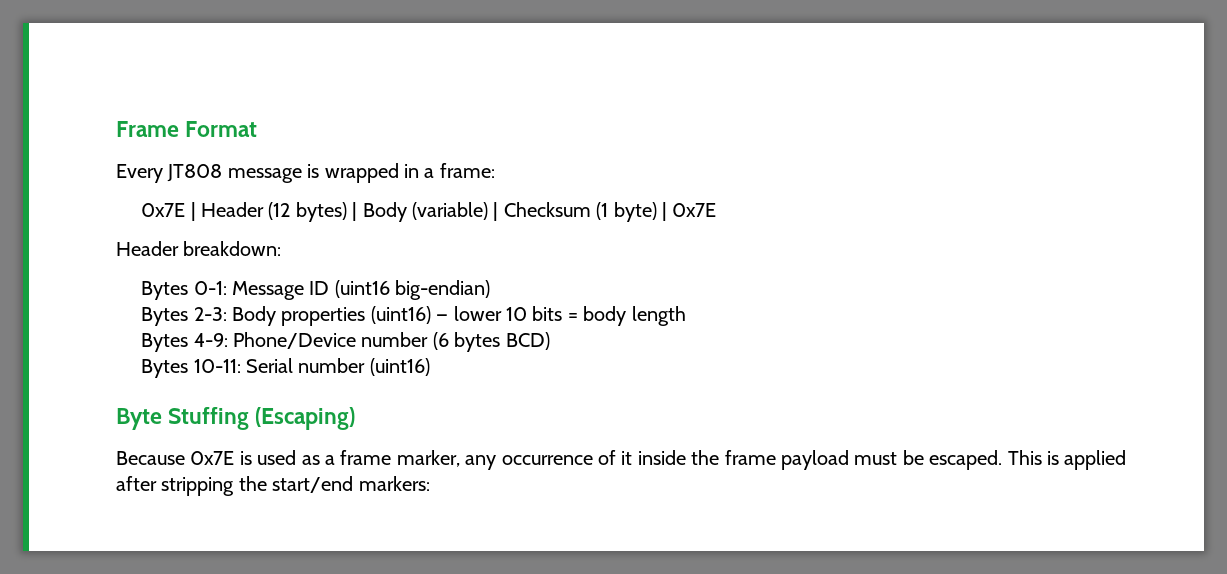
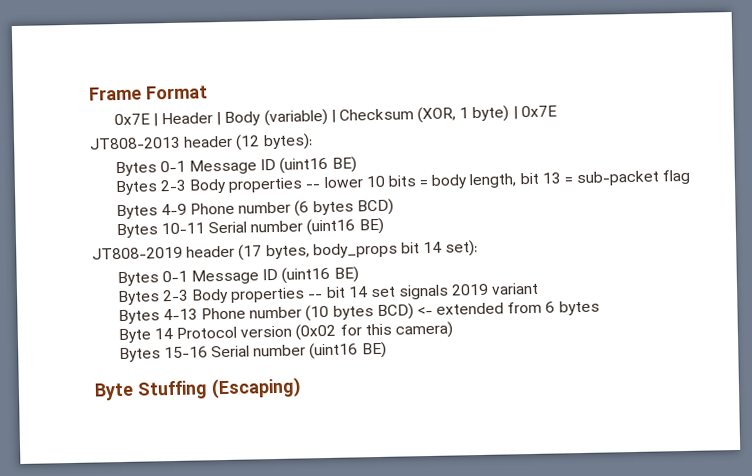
[116,163,495,183] // Every JT808 message is wrapped in a frame: -> (208, 92) none
[268,202,347,222] (12 bytes) -> (213, 118) none
[596,202,609,220] (1 -> [417,106,470,124] (XOR, 1
[116,241,282,256] [141,280,491,300] [141,306,449,326] Header breakdown: // Bytes 0-1: Message ID (uint16 big-endian) // Bytes 2-3: Body properties (uint16) — -> [90,133,313,151] [114,156,357,177] [114,177,322,196] JT808-2013 header (12 bytes): // Bytes 0-1 Message ID (uint16 BE) // Bytes 2-3 Body properties --
[631,306,686,326] [141,332,356,352] length // Bytes 4-9: Phone/Device -> [469,169,692,189] [115,202,235,220] length, bit 13 = sub-packet flag // Bytes 4-9 Phone
[193,358,430,376] [116,407,356,430] [116,450,1127,470] [116,476,430,496] 10-11: Serial number (uint16) // Byte Stuffing (Escaping) // Because 0x7E is used as a frame marker, any occurrence of it inside the frame payload must be escaped. This is applied after stripping the start/end markers: -> [160,217,384,236] [92,240,479,261] [116,266,359,287] [116,282,540,306] [117,300,600,325] [117,321,453,344] [118,341,387,363] [94,377,302,401] 10-11 Serial number (uint16 BE) // JT808-2019 header (17 bytes, body_props bit 14 set): // Bytes 0-1 Message ID (uint16 BE) // Bytes 2-3 Body properties -- bit 14 set signals 2019 variant // Bytes 4-13 Phone number (10 bytes BCD) <- extended from 6 bytes // Byte 14 Protocol version (0x02 for this camera) // Bytes 15-16 Serial number (uint16 BE) // Byte Stuffing (Escaping)

